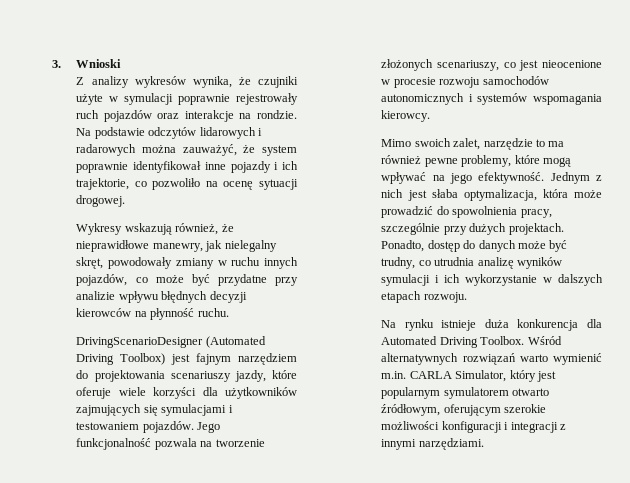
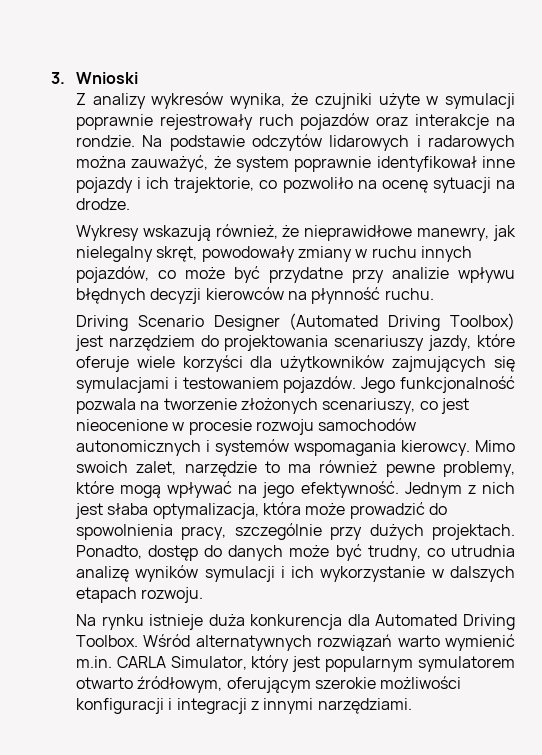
[76,195,126,207] drogowej. -> [496,180,515,189] [75,198,130,210] na drodze.
[76,337,204,348] DrivingScenarioDesigner -> [75,315,280,331] Driving Scenario Designer
[196,353,232,365] fajnym -> (103, 343) none
(431, 116) // -> (470, 448) none

